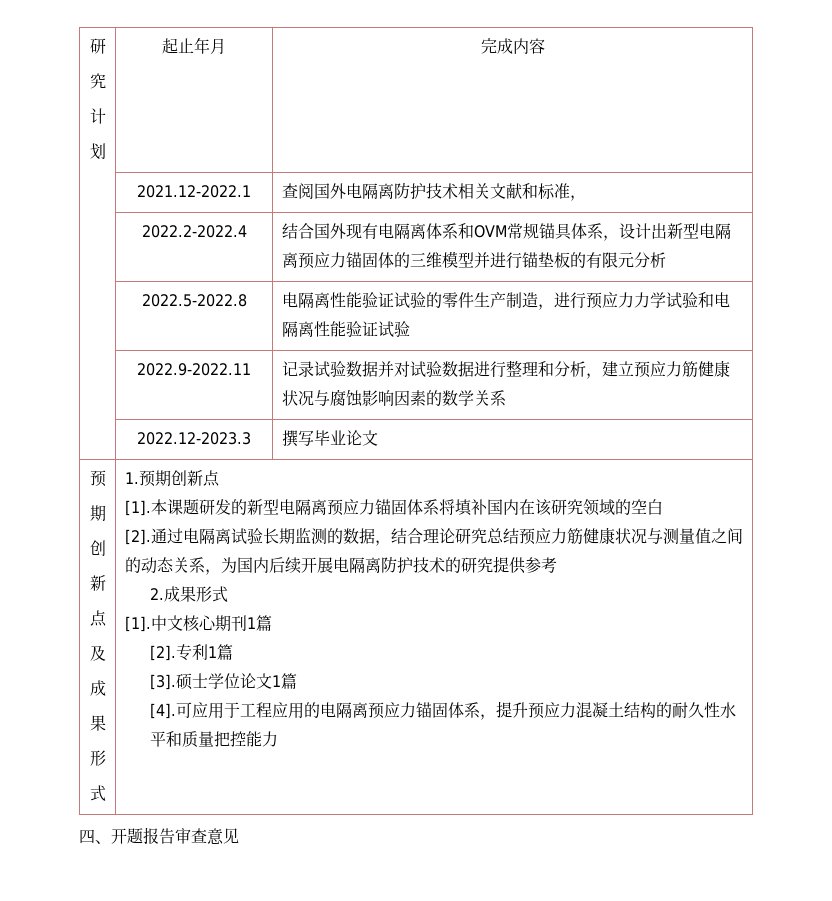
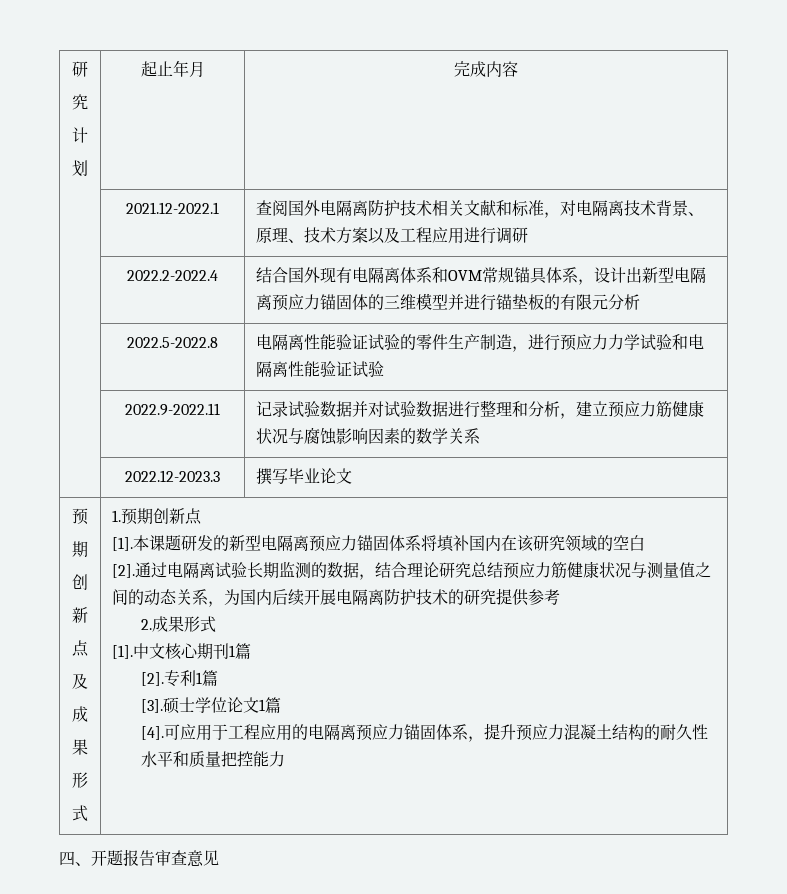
(586, 198) none -> [560,200,705,217] [256,227,529,244] 对电隔离技术背景、原理、技术方案以及工程应用进行调研

